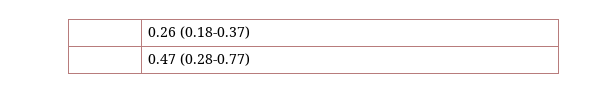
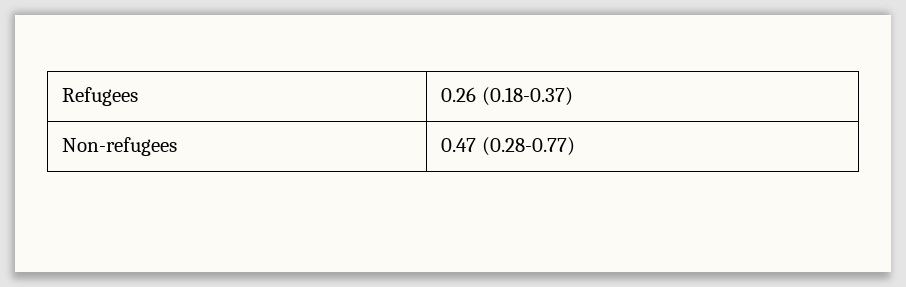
(147, 32) none -> [62,87,139,106] Refugees
(250, 32) none -> [62,137,178,156] Non-refugees

